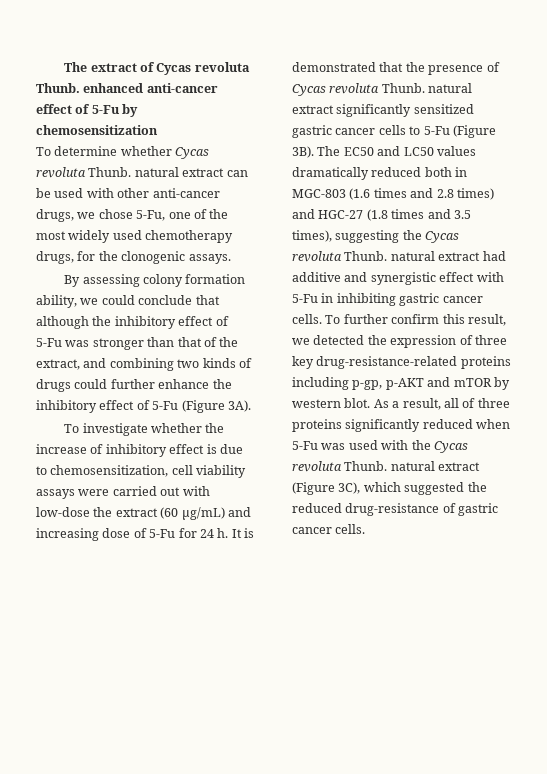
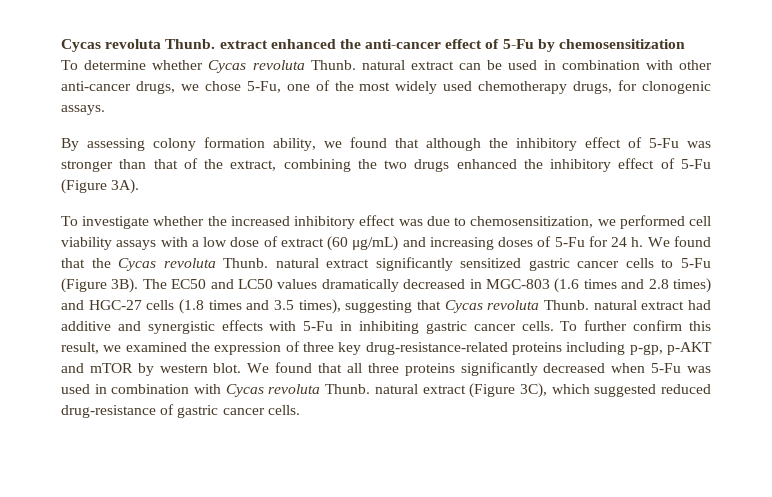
[64,62,250,75] [36,83,144,93] The extract of Cycas revoluta Thunb. enhanced -> [61,39,361,52] Cycas revoluta Thunb. extract enhanced the
(84, 193) none -> [543,60,640,70] in combination
[98,251,118,261] the -> (638, 85) none
[101,295,193,305] could conclude -> [350,137,387,148] found
[83,358,252,371] [36,379,210,392] and combining two kinds of drugs could further enhance -> [283,159,517,172] combining the two drugs enhanced
[36,444,217,457] increase of inhibitory effect is -> [230,215,423,229] increased inhibitory effect was
(169, 471) none -> [597,215,685,229] we performed
[78,486,210,496] [36,507,113,517] were carried out with low-dose the -> [160,236,278,247] with a low dose of
[102,528,131,538] dose -> [498,237,534,247] doses
[231,528,254,538] [292,62,500,75] It is demonstrated that the presence of -> [647,236,711,247] [61,258,111,268] We found that the
[371,167,452,177] reduced both -> [403,279,466,289] decreased
(364, 214) none -> [146,300,175,310] cells
[402,230,422,240] the -> [417,300,441,310] that
[439,272,475,282] effect -> [221,320,263,331] effects
[313,335,365,345] detected -> [125,342,187,352] examined
[373,398,476,410] As a result, all of -> [247,362,362,373] We found that all
[422,419,473,429] reduced -> [543,363,606,373] decreased
[381,440,431,450] with the -> [94,384,222,394] in combination with
[467,482,487,492] the -> (657, 390) none

